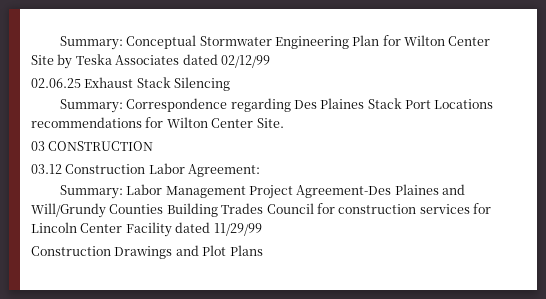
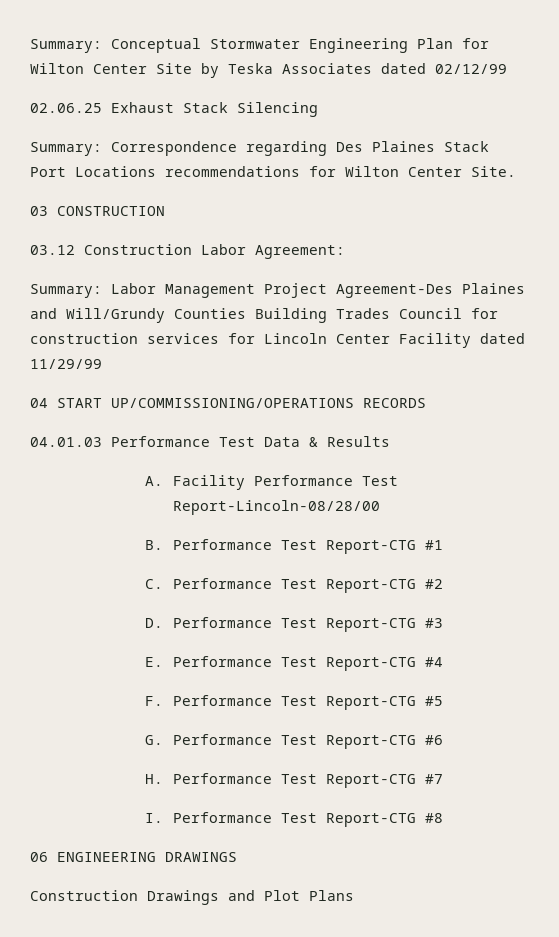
(262, 229) none -> [30,398,426,408] [30,436,390,447] [144,475,399,490] [173,500,381,515] [144,539,444,554] [144,578,444,593] [144,617,444,632] [144,656,444,671] [144,695,444,710] [144,734,444,749] [144,773,444,788] [144,812,444,827] [30,852,237,862] // 04 START UP/COMMISSIONING/OPERATIONS RECORDS // 04.01.03 Performance Test Data & Results // A. Facility Performance Test Report-Lincoln-08/28/00 // B. Performance Test Report-CTG #1 // C. Performance Test Report-CTG #2 // D. Performance Test Report-CTG #3 // E. Performance Test Report-CTG #4 // F. Performance Test Report-CTG #5 // G. Performance Test Report-CTG #6 // H. Performance Test Report-CTG #7 // I. Performance Test Report-CTG #8 // 06 ENGINEERING DRAWINGS

